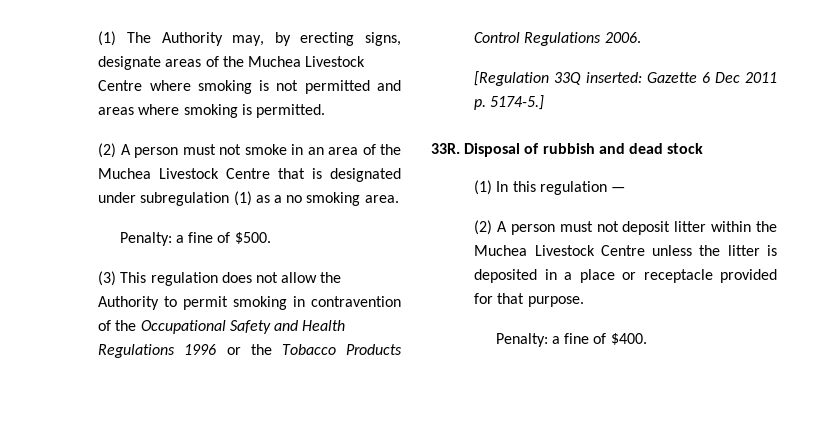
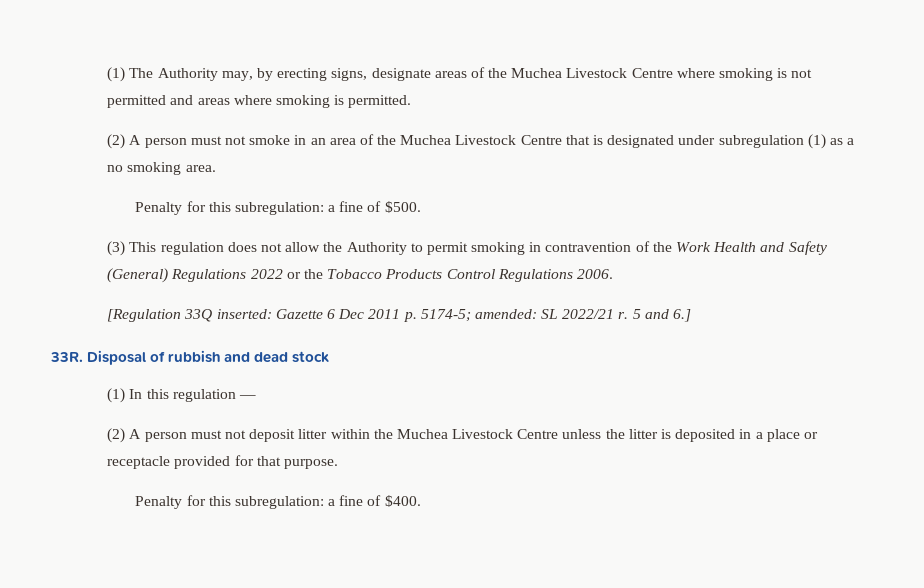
[119,232,172,246] Penalty: -> [135,201,324,215] Penalty for this subregulation:
[140,320,346,334] [98,344,217,358] Occupational Safety and Health Regulations 1996 -> [676,241,827,255] [107,268,283,283] Work Health and Safety (General) Regulations 2022
[490,95,545,110] 5174-5.] -> [420,309,692,322] 5174-5; amended: SL 2022/21 r. 5 and 6.]
[495,333,548,347] Penalty: -> [135,495,324,509] Penalty for this subregulation:

